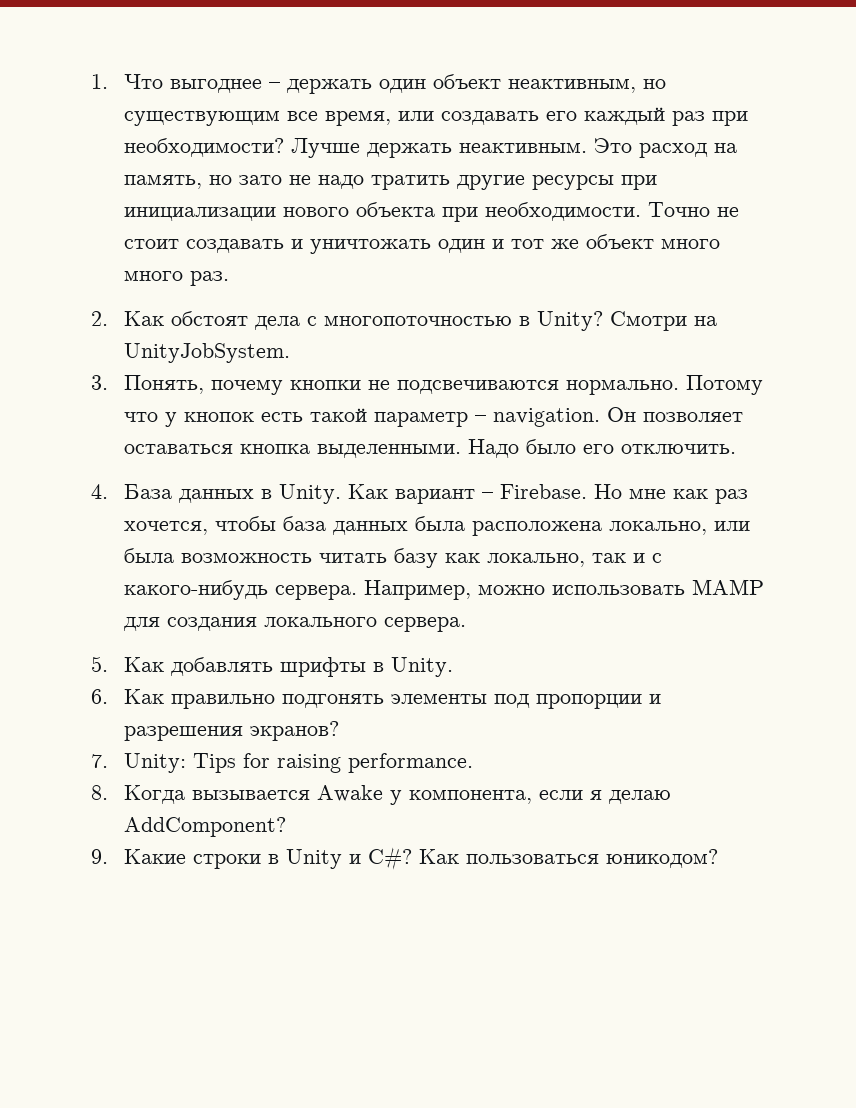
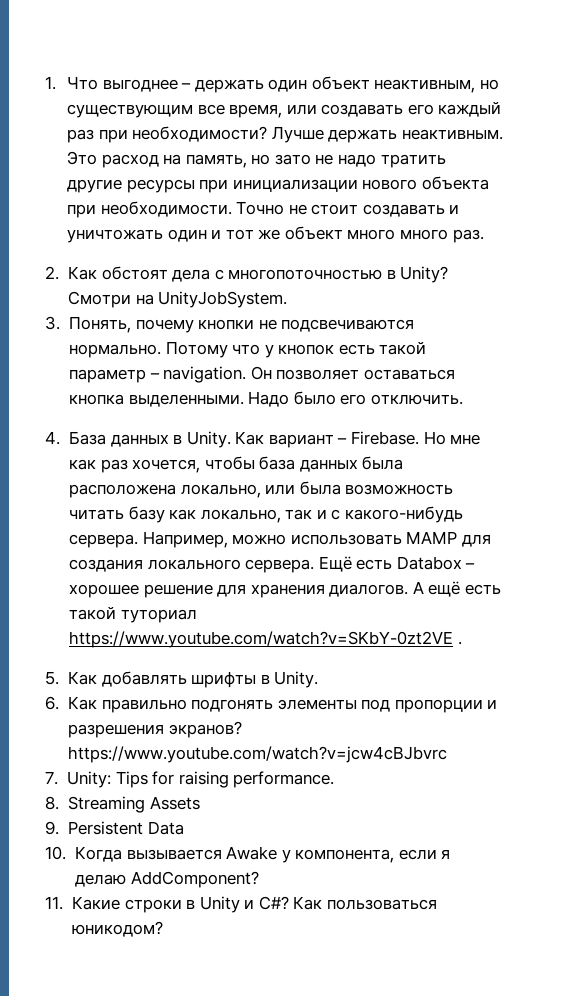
(467, 624) none -> [318,556,476,572] [68,581,502,598] [68,606,197,623] [68,631,462,648] Ещё есть Databox – хорошее решение для хранения диалогов. А ещё есть такой туториал https://www.youtube.com/watch?v=SKbY-0zt2VE .
(340, 731) none -> [67,746,447,763] https://www.youtube.com/watch?v=jcw4cBJbvrc
(108, 792) none -> [67,796,200,813] [45,821,184,835] [45,846,67,860] Streaming Assets // 9. Persistent Data // 10.
[90,849,108,864] 9. -> [45,896,64,910] 11.

